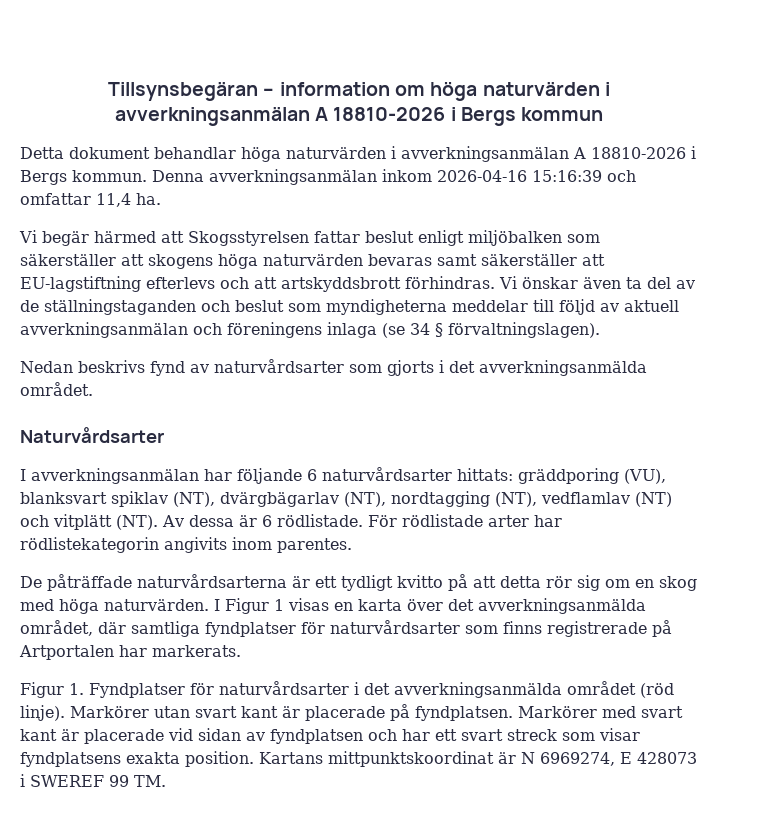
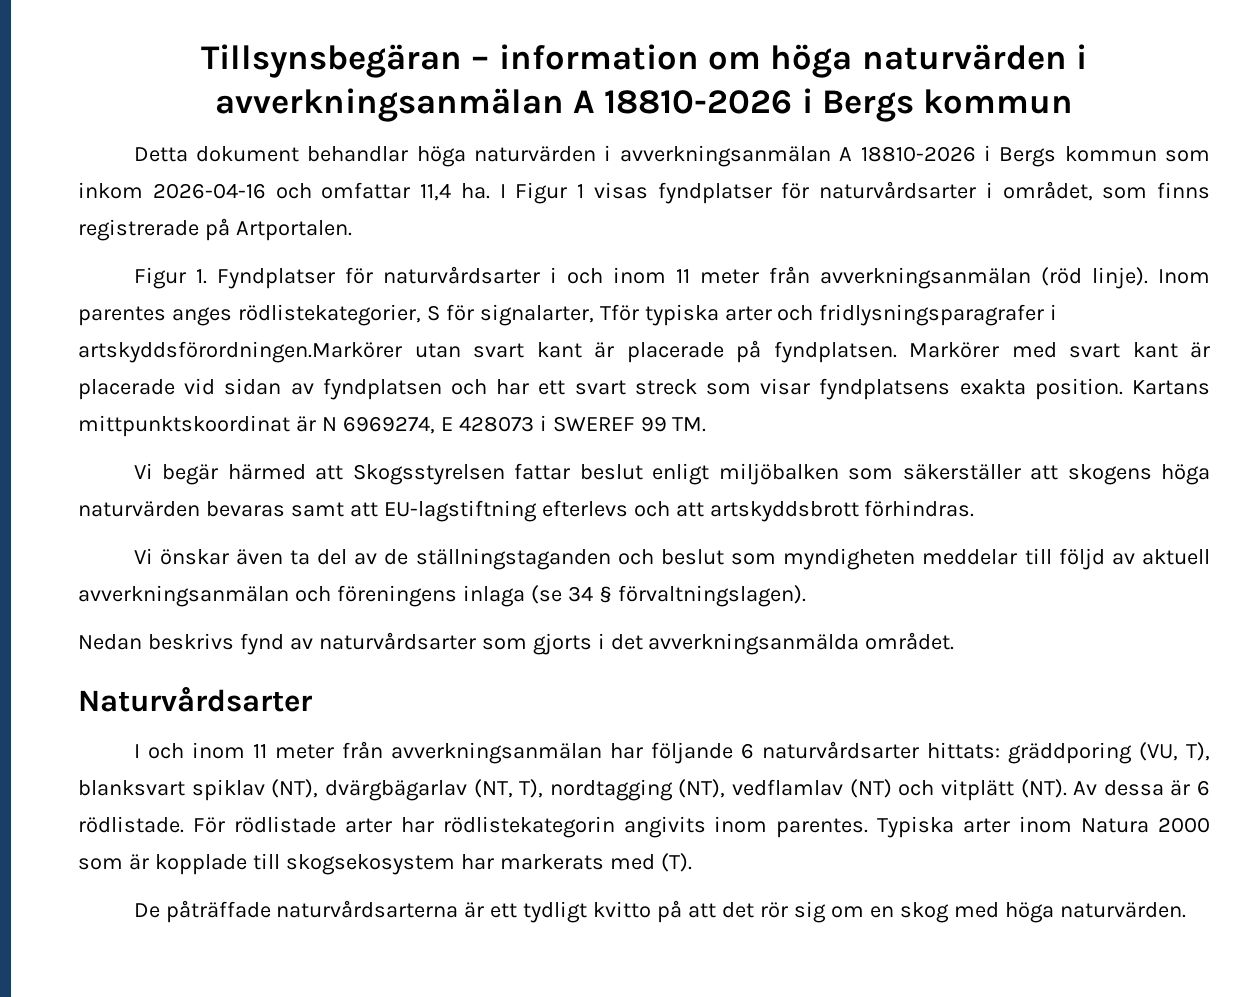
[72,169,377,185] kommun. Denna avverkningsanmälan -> [1064,146,1210,162] kommun som
[532,170,602,182] 15:16:39 -> (266, 191) none
[19,230,600,246] [20,254,605,269] [20,276,695,292] [20,299,679,315] [20,322,600,338] [20,359,647,376] [20,382,93,396] [20,427,164,443] [20,467,666,484] [20,491,672,507] [20,514,562,530] [20,537,352,553] [20,574,697,591] [20,598,646,614] [20,620,200,637] // Vi begär härmed att Skogsstyrelsen fattar beslut enligt miljöbalken som säkerställer att skogens höga naturvärden bevaras samt säkerställer att EU-lagstiftning efterlevs och att artskyddsbrott förhindras. Vi önskar även ta del av de ställningstaganden och beslut som myndigheterna meddelar till följd av aktuell avverkningsanmälan och föreningens inlaga (se 34 § förvaltningslagen). // Nedan beskrivs fynd av naturvårdsarter som gjorts i det avverkningsanmälda området. // Naturvårdsarter // I avverkningsanmälan har följande 6 naturvårdsarter hittats: gräddporing (VU), blanksvart spiklav (NT), dvärgbägarlav (NT), nordtagging (NT), vedflamlav (NT) och vitplätt (NT). Av dessa är 6 rödlistade. För rödlistade arter har rödlistekategorin angivits inom parentes. // De påträffade naturvårdsarterna är ett tydligt kvitto på att detta rör sig om en skog med höga naturvärden. I Figur 1 visas en karta över det avverkningsanmälda området, där samtliga -> [499,182,648,204] I Figur 1 visas
(460, 627) none -> [985,181,1093,201] i området,
[19,645,241,660] Artportalen har markerats. -> [235,220,352,241] Artportalen.
[364,681,674,698] [20,705,149,721] det avverkningsanmälda området (röd linje). Markörer -> [566,266,1210,289] [78,304,1058,326] [78,341,402,363] och inom 11 meter från avverkningsanmälan (röd linje). Inom parentes anges rödlistekategorier, S för signalarter, Tför typiska arter och fridlysningsparagrafer i artskyddsförordningen.Markörer
(166, 781) none -> [133,463,1211,485] [78,500,975,522] [133,548,1211,570] [78,585,806,607] [78,632,955,655] [78,686,312,712] [133,741,1210,764] [78,779,1210,801] [78,816,1210,838] [78,853,692,875] [133,900,1186,923] // Vi begär härmed att Skogsstyrelsen fattar beslut enligt miljöbalken som säkerställer att skogens höga naturvärden bevaras samt att EU-lagstiftning efterlevs och att artskyddsbrott förhindras. // Vi önskar även ta del av de ställningstaganden och beslut som myndigheten meddelar till följd av aktuell avverkningsanmälan och föreningens inlaga (se 34 § förvaltningslagen). // Nedan beskrivs fynd av naturvårdsarter som gjorts i det avverkningsanmälda området. // Naturvårdsarter // I och inom 11 meter från avverkningsanmälan har följande 6 naturvårdsarter hittats: gräddporing (VU, T), blanksvart spiklav (NT), dvärgbägarlav (NT, T), nordtagging (NT), vedflamlav (NT) och vitplätt (NT). Av dessa är 6 rödlistade. För rödlistade arter har rödlistekategorin angivits inom parentes. Typiska arter inom Natura 2000 som är kopplade till skogsekosystem har markerats med (T). // De påträffade naturvårdsarterna är ett tydligt kvitto på att det rör sig om en skog med höga naturvärden.

